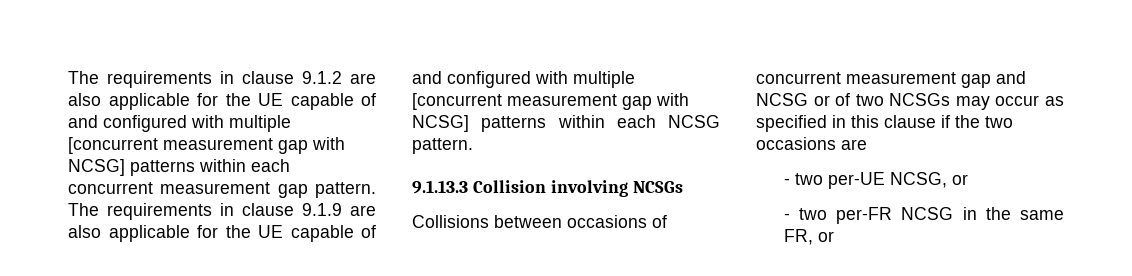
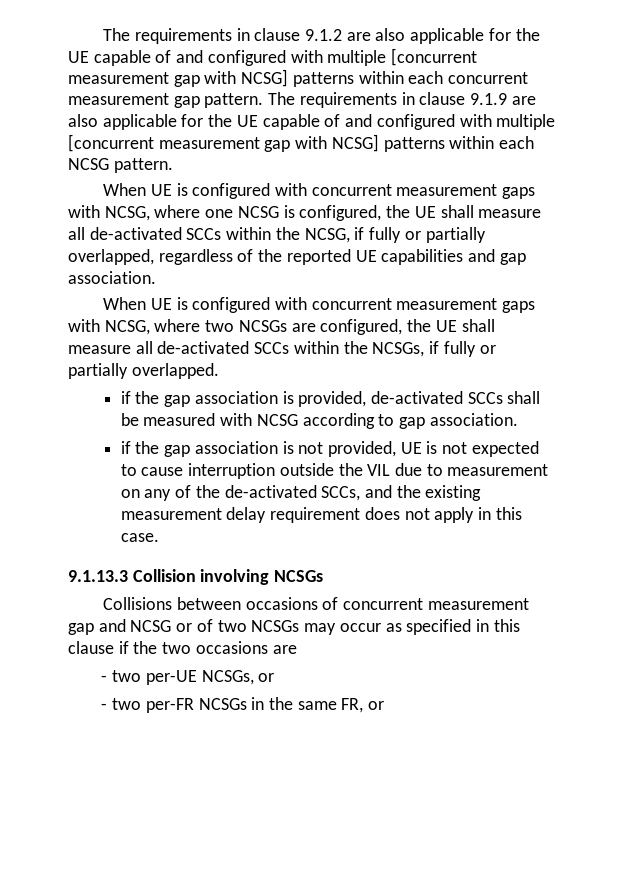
(473, 146) none -> [103,183,536,199] [68,205,542,221] [68,227,486,243] [68,249,526,265] [68,271,156,284] [103,297,536,313] [68,319,495,335] [68,341,496,357] [68,363,219,379] [120,391,541,407] [120,413,518,429] [120,441,539,457] [120,463,549,479] [120,485,482,501] [120,507,522,523] [120,533,159,542] // When UE is configured with concurrent measurement gaps with NCSG, where one NCSG is configured, the UE shall measure all de-activated SCCs within the NCSG, if fully or partially overlapped, regardless of the reported UE capabilities and gap association. // When UE is configured with concurrent measurement gaps with NCSG, where two NCSGs are configured, the UE shall measure all de-activated SCCs within the NCSGs, if fully or partially overlapped. // if the gap association is provided, de-activated SCCs shall be measured with NCSG according to gap association. // if the gap association is not provided, UE is not expected to cause interruption outside the VIL due to measurement on any of the de-activated SCCs, and the existing measurement delay requirement does not apply in this case.
[889,172,947,188] NCSG, -> [201,670,254,685] NCSGs,
[901,207,954,220] NCSG -> [198,698,247,710] NCSGs

